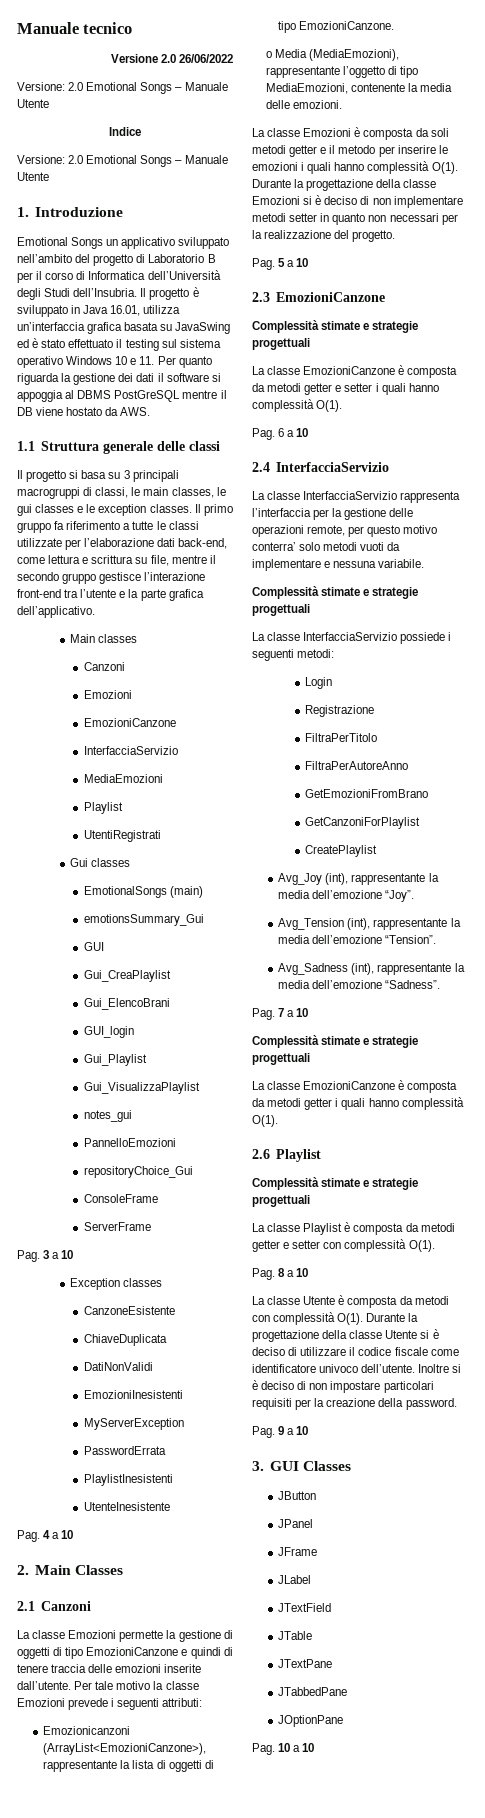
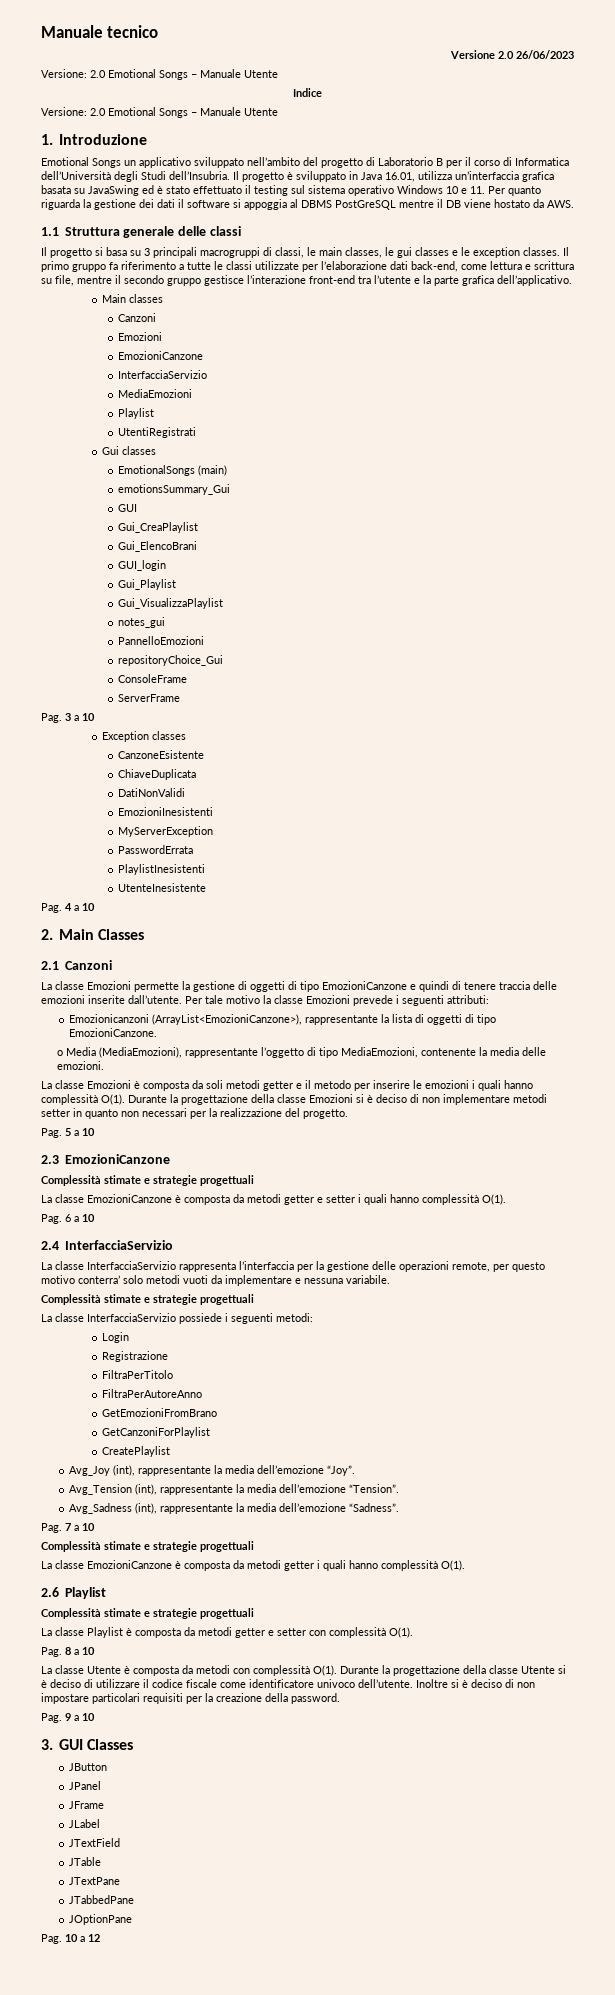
[178,54,233,63] 26/06/2022 -> [516,50,574,59] 26/06/2023
[302,1743,315,1752] 10 -> [88,1934,100,1942] 12

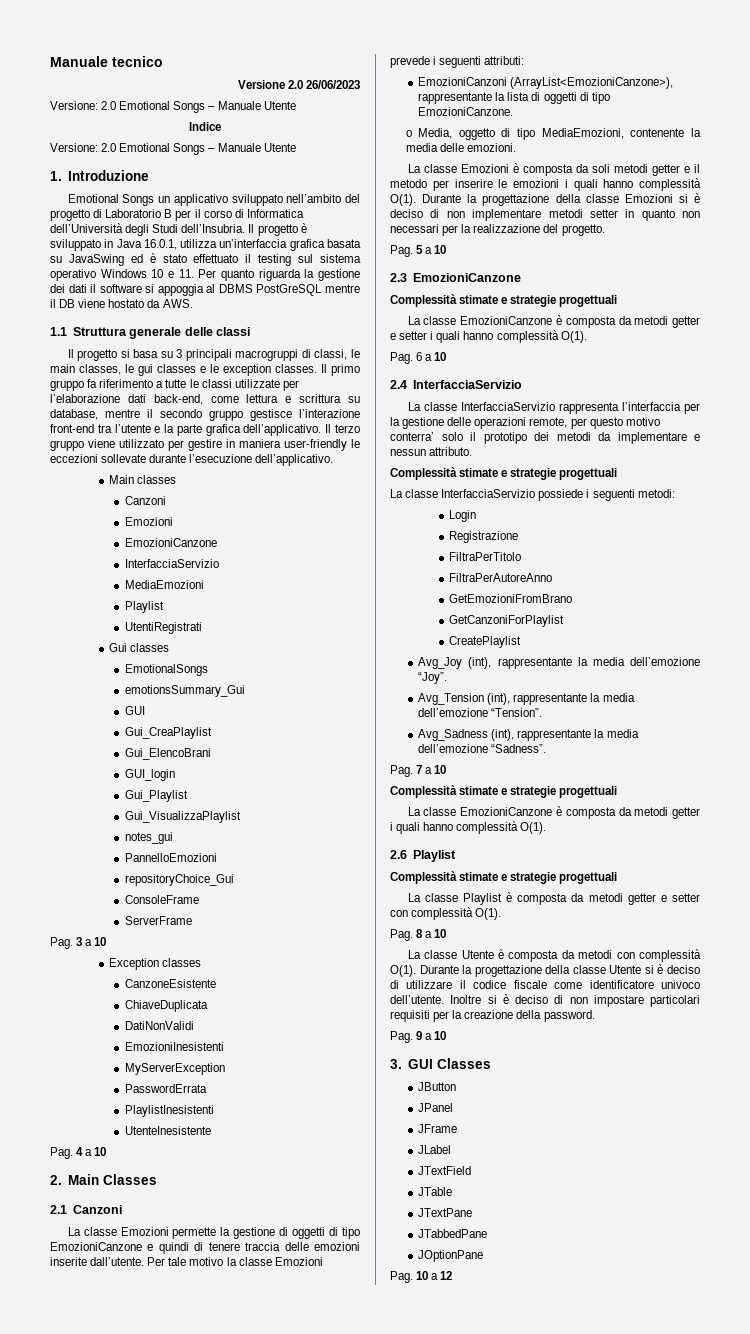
[385,172,415,182] 16.01, -> [143,239,177,250] 16.0.1,
[55,275,74,286] file, -> [50,409,98,420] database,
(572, 280) none -> [325,424,360,433] [50,439,360,451] [50,454,334,466] Il terzo gruppo viene utilizzato per gestire in maniera user-friendly le eccezioni sollevate durante l’esecuzione dell’applicativo.
[198,465,228,476] (main) -> (208, 670) none
[69,1014,150,1023] Emozionicanzoni -> [418,77,508,86] EmozioniCanzoni
[66,1047,305,1058] Media (MediaEmozioni), rappresentante l’oggetto -> [418,128,495,140] Media, oggetto
[146,1275,208,1284] metodi vuoti -> [470,432,591,444] il prototipo dei metodi
[304,1275,390,1284] nessuna variabile. -> [390,447,473,456] nessun attributo.

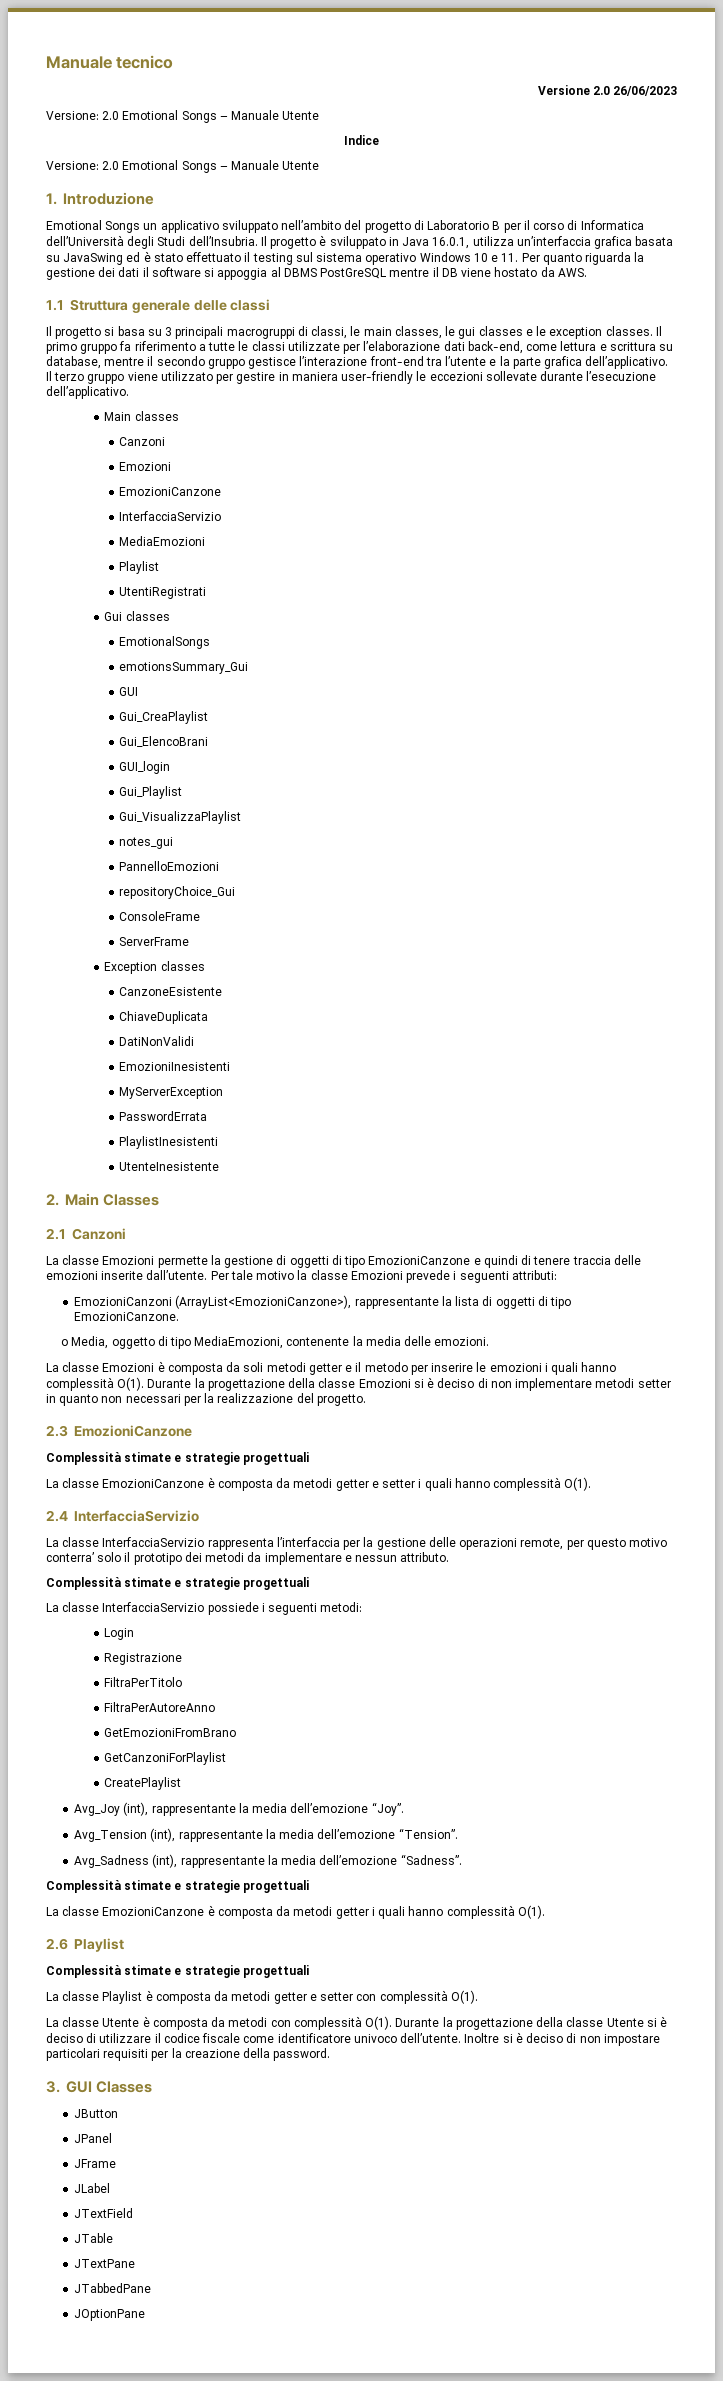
[50,937,107,949] // Pag. 3 a 10 -> (190, 941) none
[50,1147,107,1159] // Pag. 4 a 10 -> (220, 1166) none
[390,245,447,257] // Pag. 5 a 10 -> (366, 1400) none
[390,352,447,364] // Pag. 6 a 10 -> (592, 1484) none
[390,765,447,777] // Pag. 7 a 10 -> (462, 1859) none
[390,929,447,941] // Pag. 8 a 10 -> (478, 1997) none
[390,1031,447,1043] // Pag. 9 a 10 -> (331, 2054) none
[390,1271,453,1283] // Pag. 10 a 12 -> (146, 2315) none

